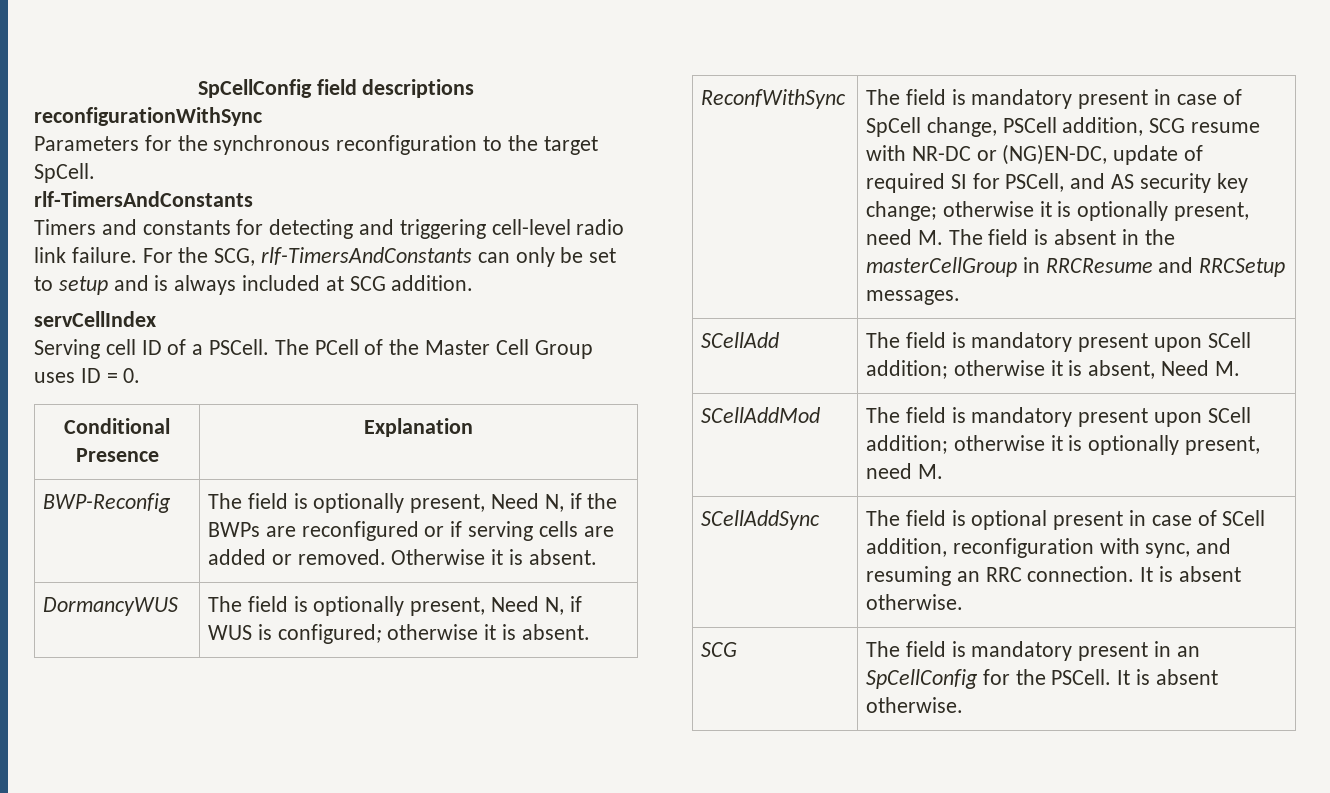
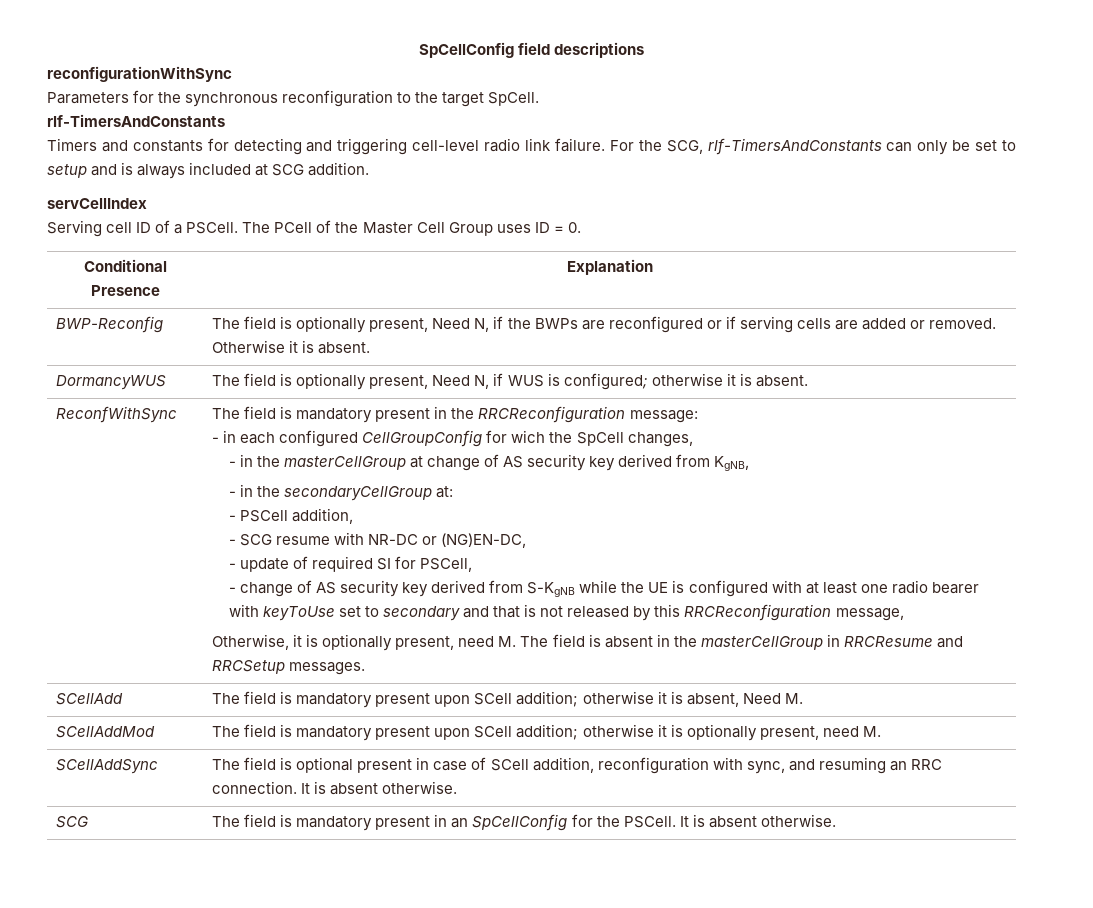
[1176,89,1242,105] [865,117,997,137] case of SpCell change, -> [451,406,698,423] [212,430,693,447] [228,454,750,471] [228,484,454,501] [228,515,236,521] the RRCReconfiguration message: // - in each configured CellGroupConfig for wich the SpCell changes, // - in the masterCellGroup at change of AS security key derived from KgNB, // - in the secondaryCellGroup at: // -
(1144, 126) none -> [228,539,236,545] // -
(1108, 154) none -> [228,563,236,569] // -
[1070,173,1248,193] [865,201,1034,221] and AS security key change; otherwise -> [228,580,979,597] [228,604,904,621] [212,634,290,650] // - change of AS security key derived from S-KgNB while the UE is configured with at least one radio bearer with keyToUse set to secondary and that is not released by this RRCReconfiguration message, // Otherwise,

